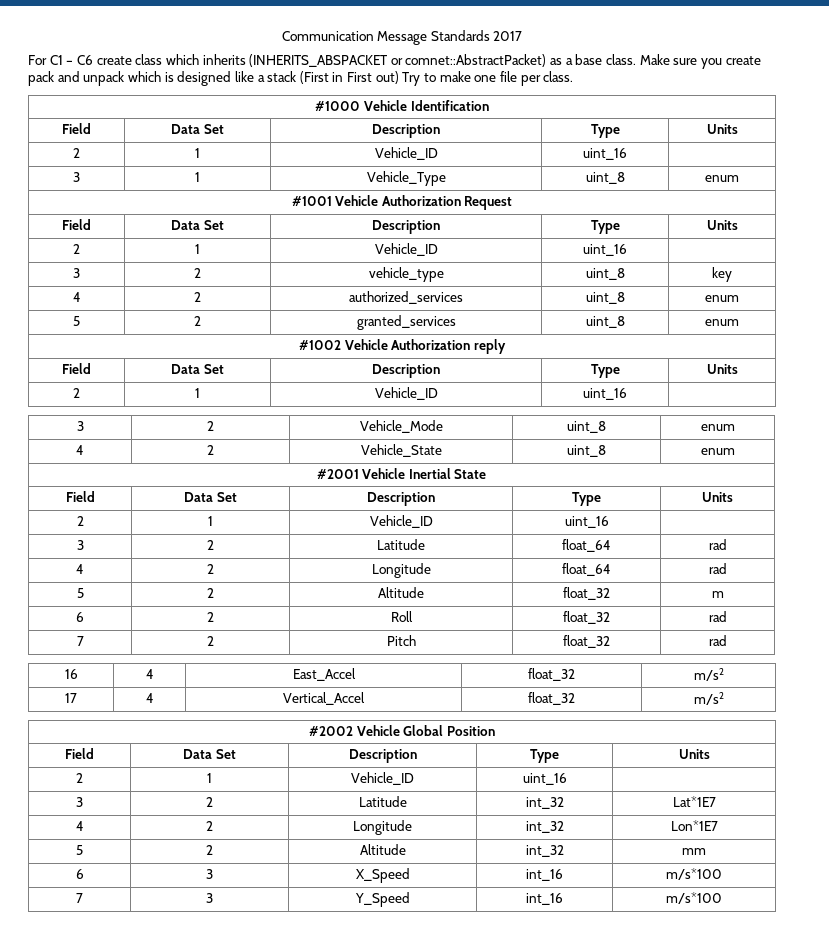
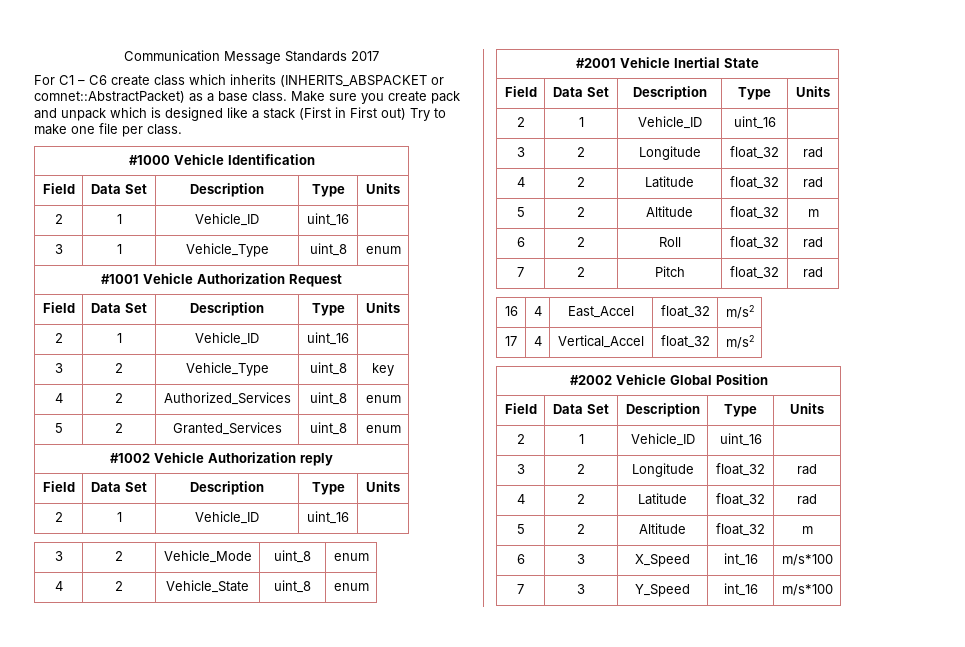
[368,267,444,282] vehicle_type -> [185,362,269,376] Vehicle_Type
[349,291,463,304] authorized_services -> [163,392,291,405] Authorized_Services
[356,315,456,330] granted_services -> [172,422,282,435] Granted_Services
[377,539,425,550] [562,539,611,552] [708,539,727,550] [76,564,84,574] [207,564,214,574] [371,563,431,578] [562,563,611,576] Latitude | float_64 | rad // 4 | 2 | Longitude | float_64 -> [638,146,701,160] [730,146,779,159] [803,147,823,158] [516,177,525,187] [577,177,585,187] [645,176,694,188] [730,176,779,189] Longitude | float_32 | rad // 4 | 2 | Latitude | float_32
[358,796,407,807] [525,797,564,809] [672,796,716,807] [75,821,84,831] [206,821,213,831] [353,820,412,835] [525,821,564,833] [670,820,718,831] [76,845,83,855] [206,845,213,855] [359,844,406,855] [525,845,564,857] [682,848,706,855] Latitude | int_32 | Lat*1E7 // 4 | 2 | Longitude | int_32 | Lon*1E7 // 5 | 2 | Altitude | int_32 | mm -> [631,463,694,477] [716,463,765,476] [797,464,817,475] [516,494,525,504] [577,494,585,504] [638,493,687,505] [716,493,765,506] [797,494,817,505] [516,524,525,534] [577,524,585,534] [639,523,686,534] [716,523,765,536] [801,526,813,534] Longitude | float_32 | rad // 4 | 2 | Latitude | float_32 | rad // 5 | 2 | Altitude | float_32 | m

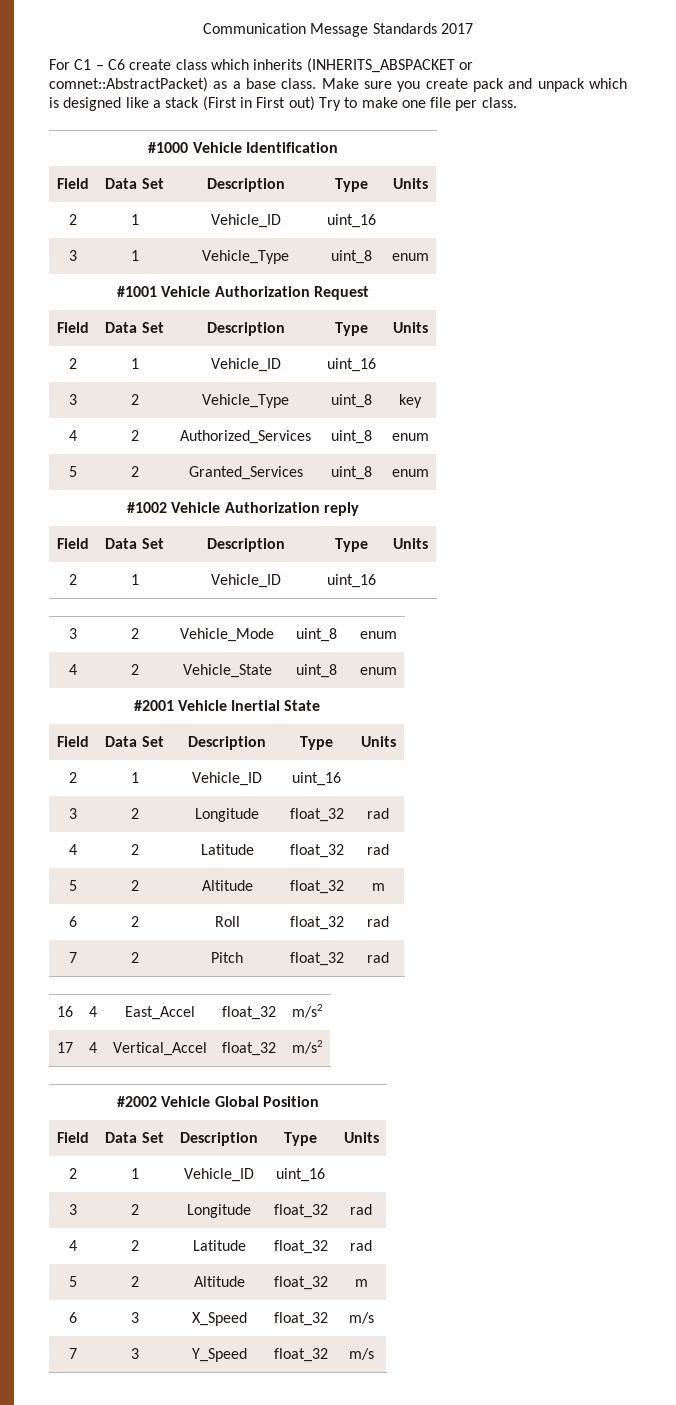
[723,553,758,566] [781,554,833,566] int_16 | m/s*100 -> [273,1312,328,1326] [348,1312,374,1324] float_32 | m/s
[723,583,758,596] [781,584,833,596] int_16 | m/s*100 -> [273,1348,328,1362] [348,1348,374,1360] float_32 | m/s

